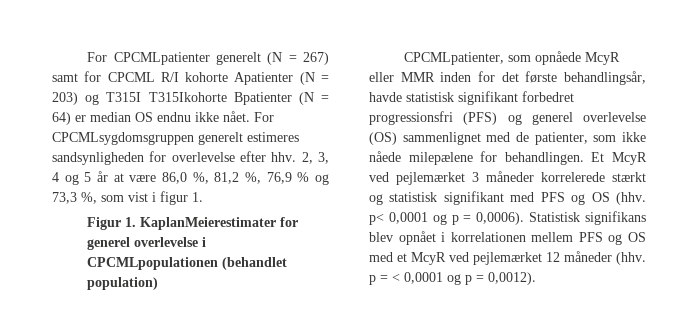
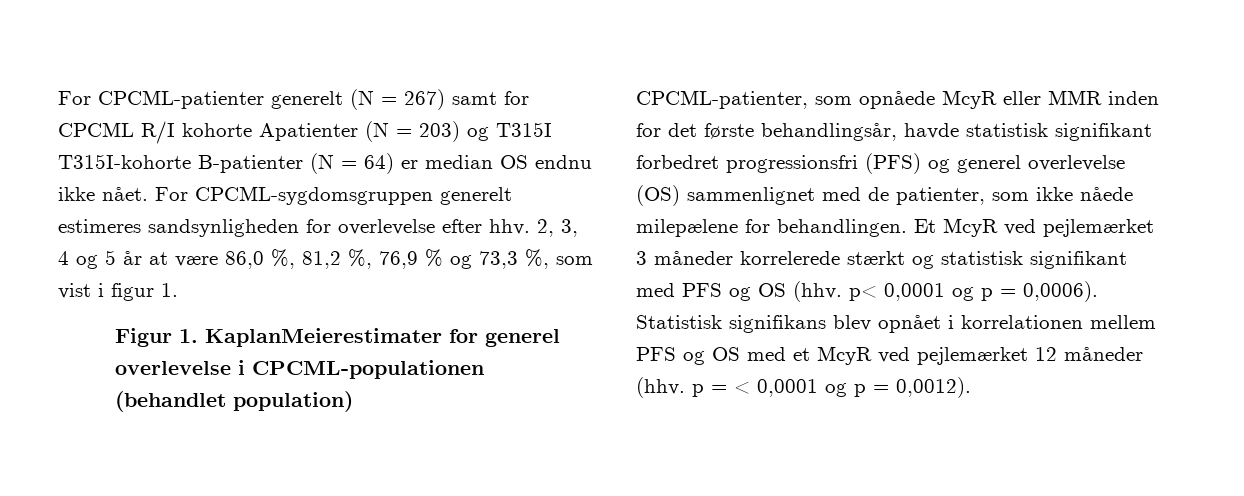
[87,52,210,65] For CPCMLpatienter -> [58,90,264,109] For CPCML-patienter
[148,92,292,105] T315Ikohorte Bpatienter -> [58,154,303,173] T315I-kohorte B-patienter
[52,132,194,145] CPCMLsygdomsgruppen -> [195,186,433,205] CPCML-sygdomsgruppen
[87,257,219,270] CPCMLpopulationen -> [251,360,484,379] CPCML-populationen
[404,52,505,65] CPCMLpatienter, -> [636,90,808,109] CPCML-patienter,

